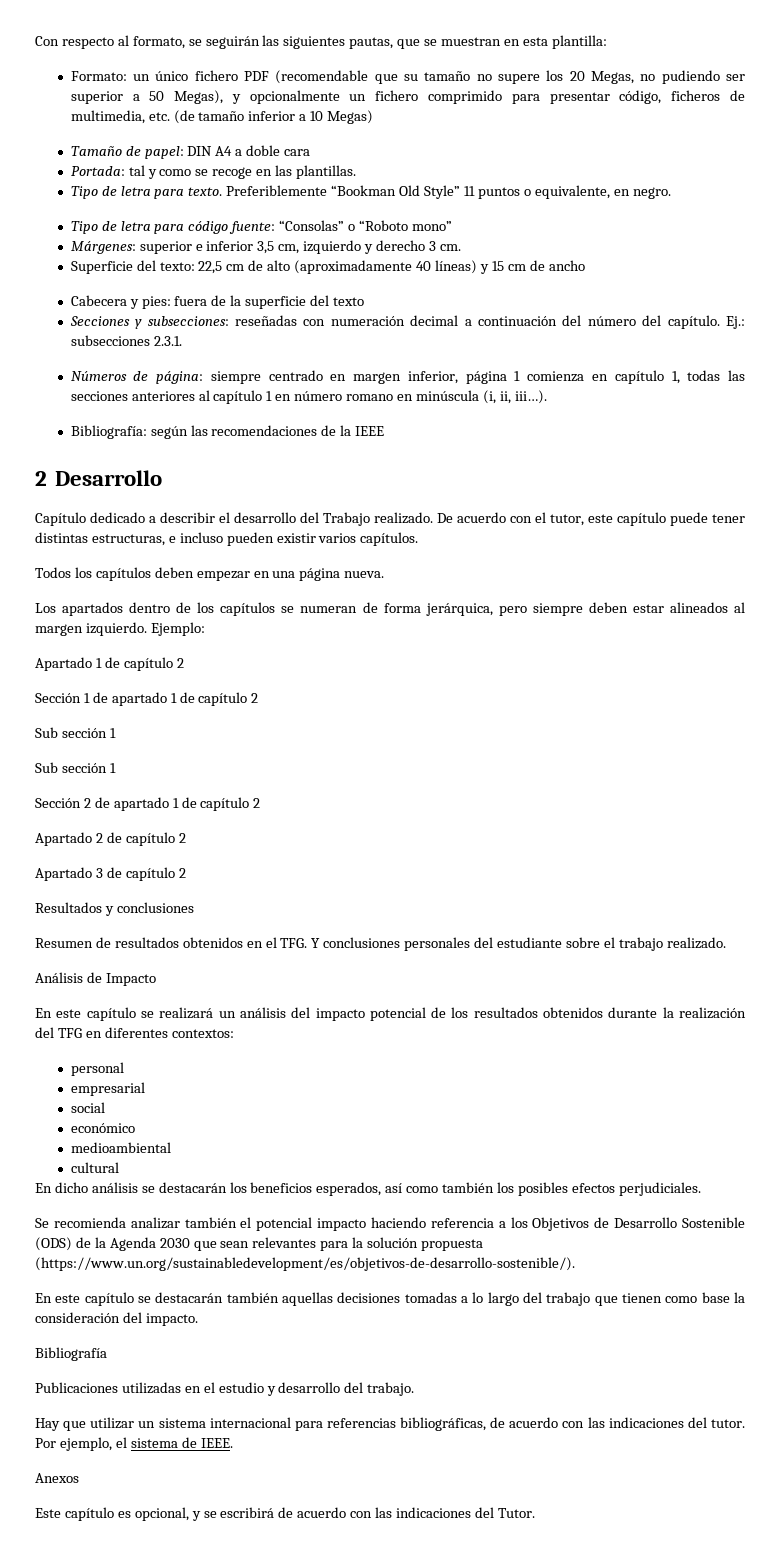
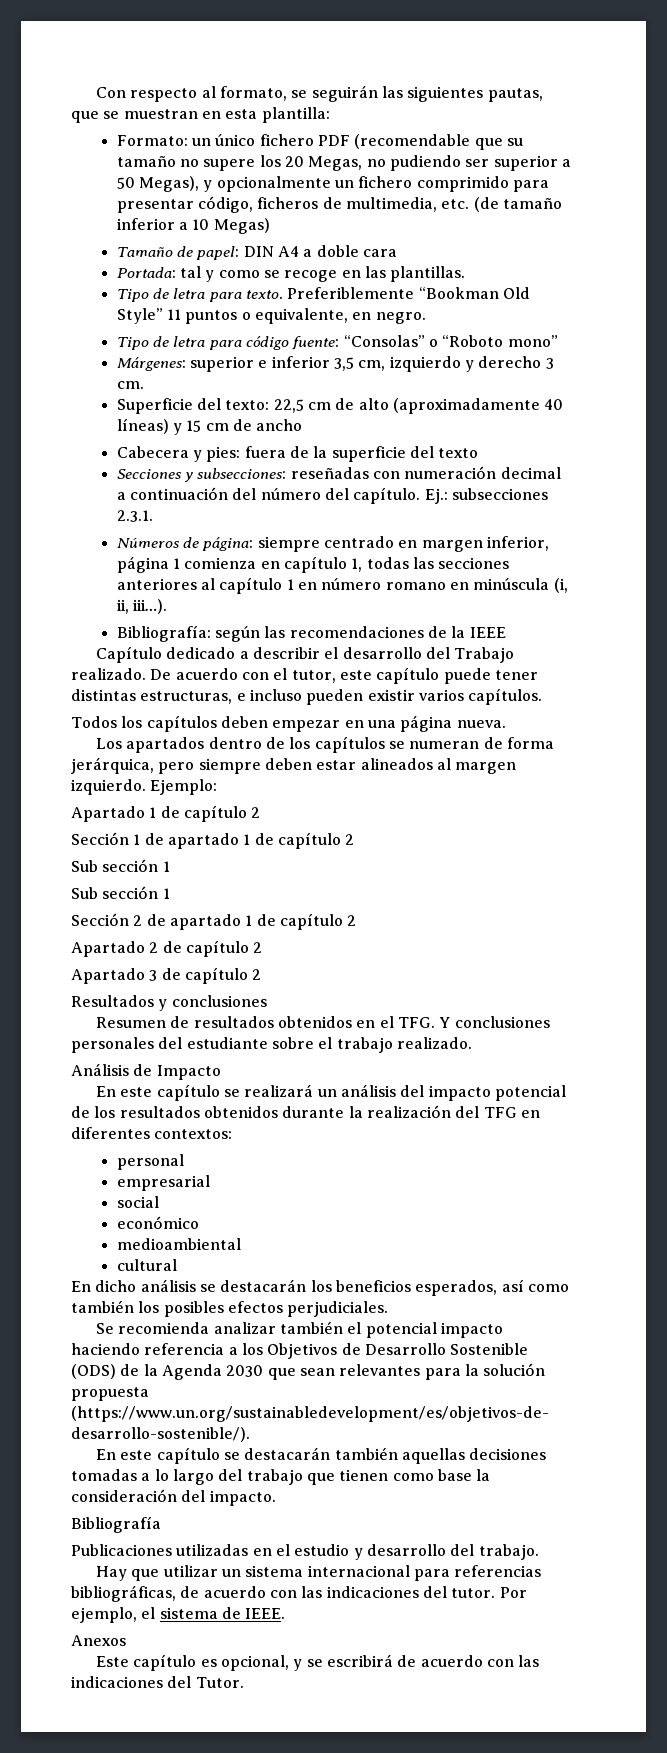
[35,470,162,486] // 2 Desarrollo -> (506, 632) none

